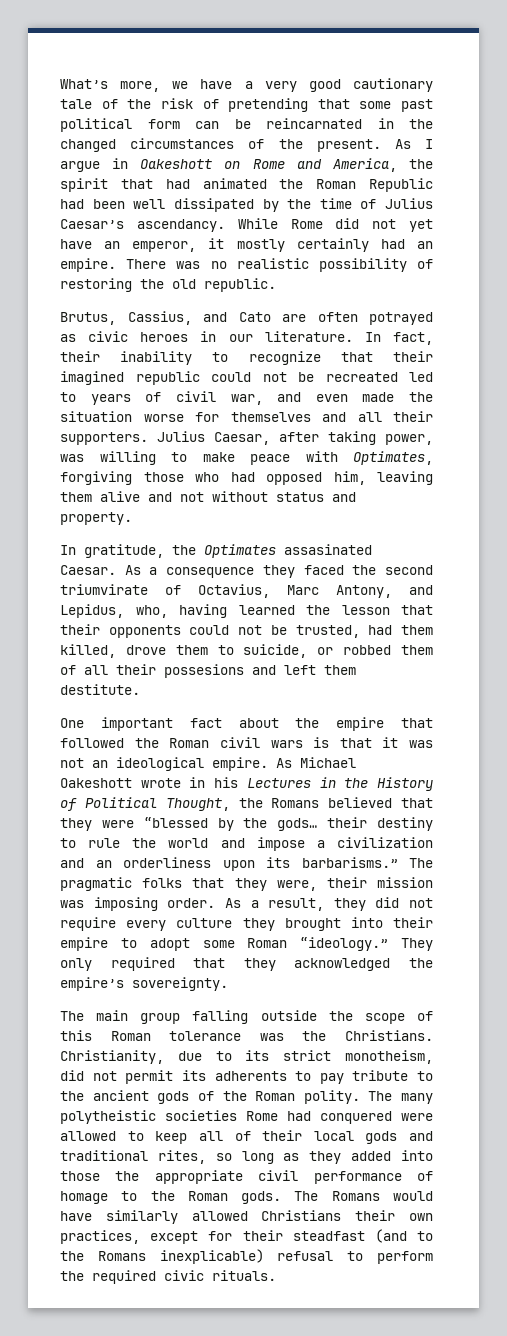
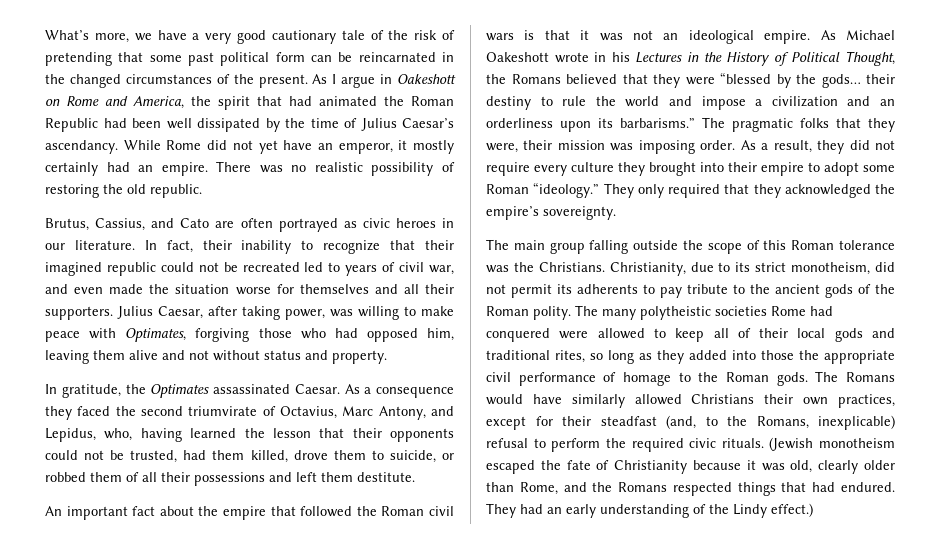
[369,312,433,325] potrayed -> [278,218,338,232] portrayed
[284,544,372,555] assasinated -> [213,384,290,394] assassinated
[164,664,244,678] possesions -> [194,472,265,486] possessions
[60,718,84,728] One -> [45,506,62,516] An
[374,1229,433,1243] [60,1251,146,1261] (and to the Romans -> [666,415,809,429] (and, to the Romans,
(276, 1275) none -> [769,437,895,451] [486,460,895,474] [486,482,895,496] [486,503,813,518] (Jewish monotheism escaped the fate of Christianity because it was old, clearly older than Rome, and the Romans respected things that had endured. They had an early understanding of the Lindy effect.)

